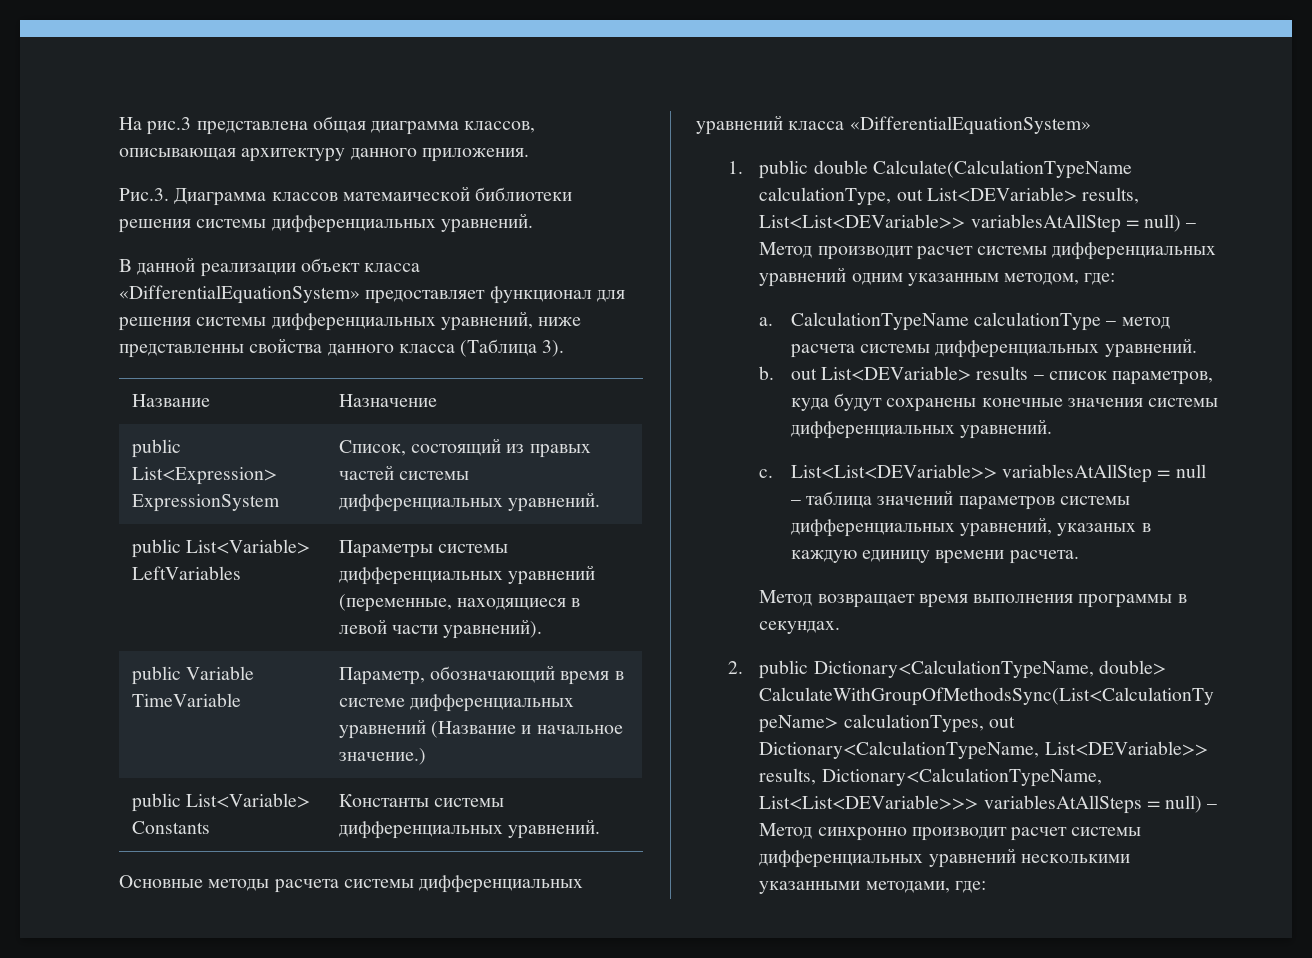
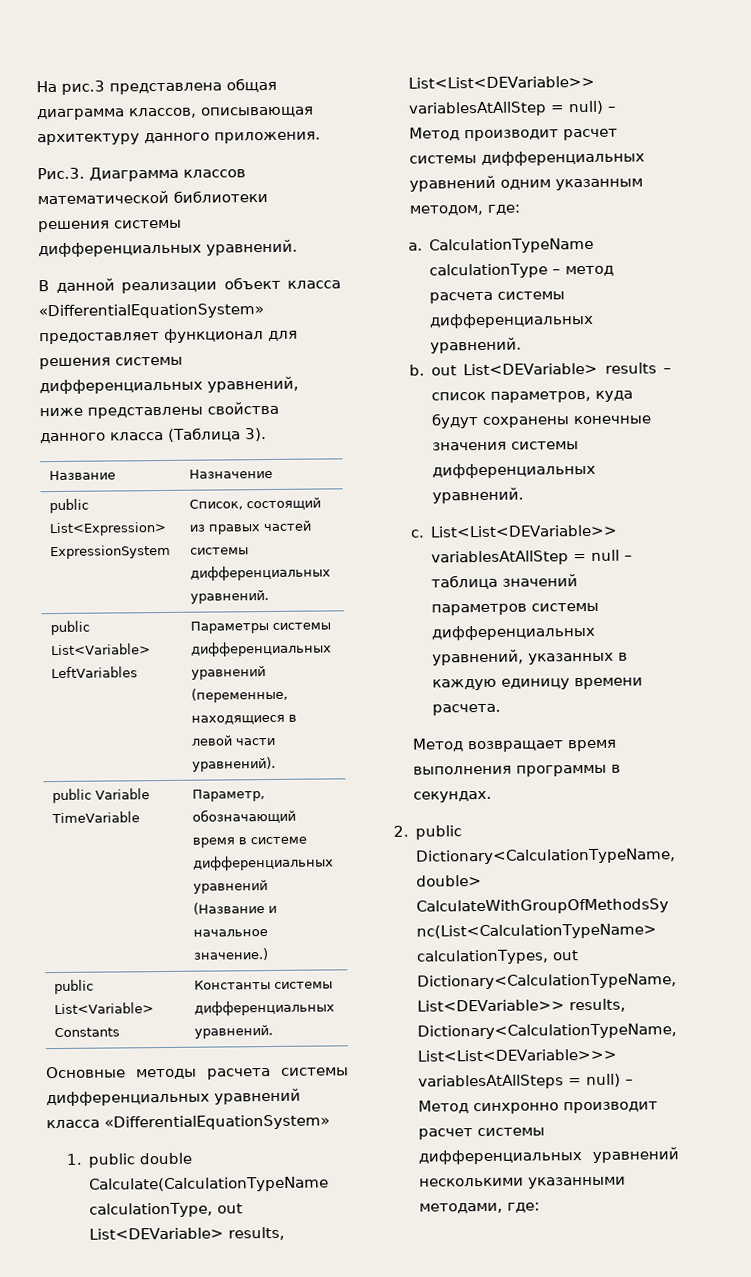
[342,186,470,201] матемаической -> [37,190,169,205] математической
[119,344,244,358] представленны -> [87,406,203,419] представлены
[1057,523,1137,536] указаных -> [527,652,614,665] указанных

